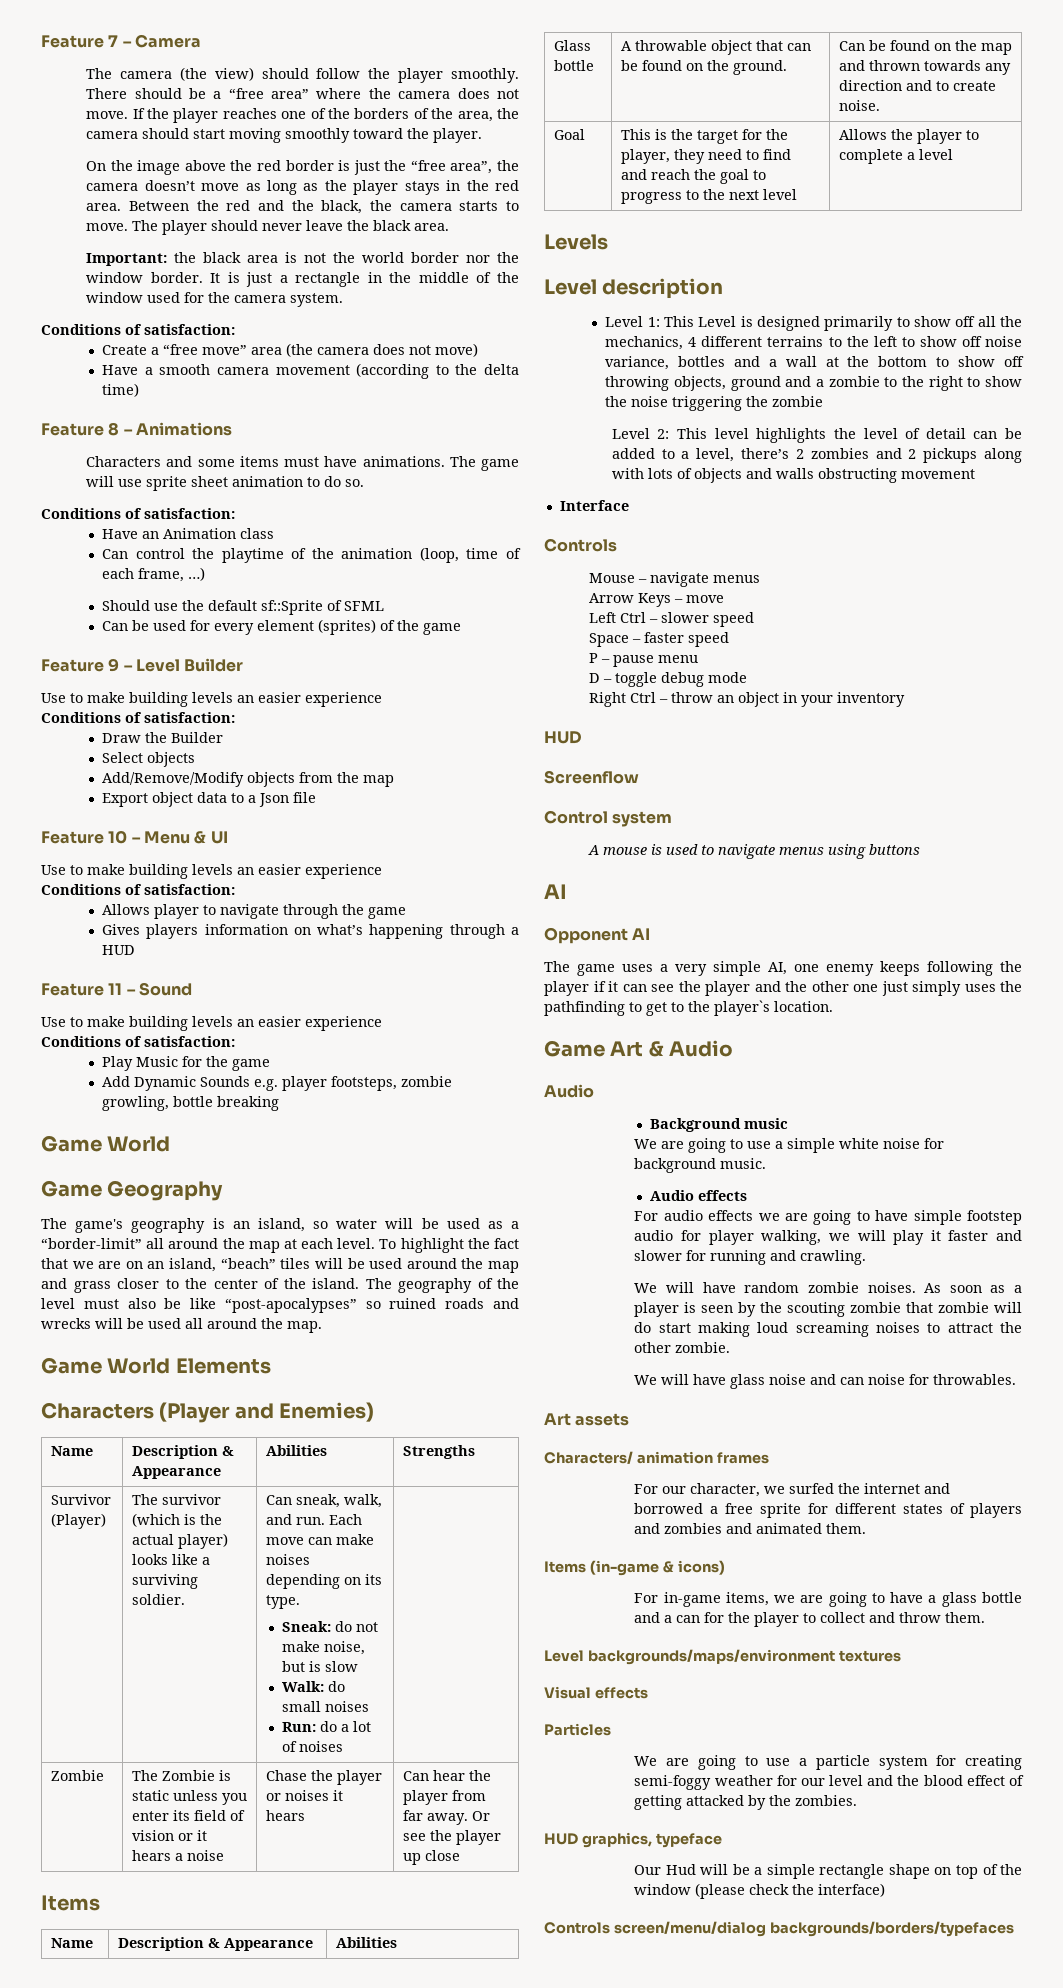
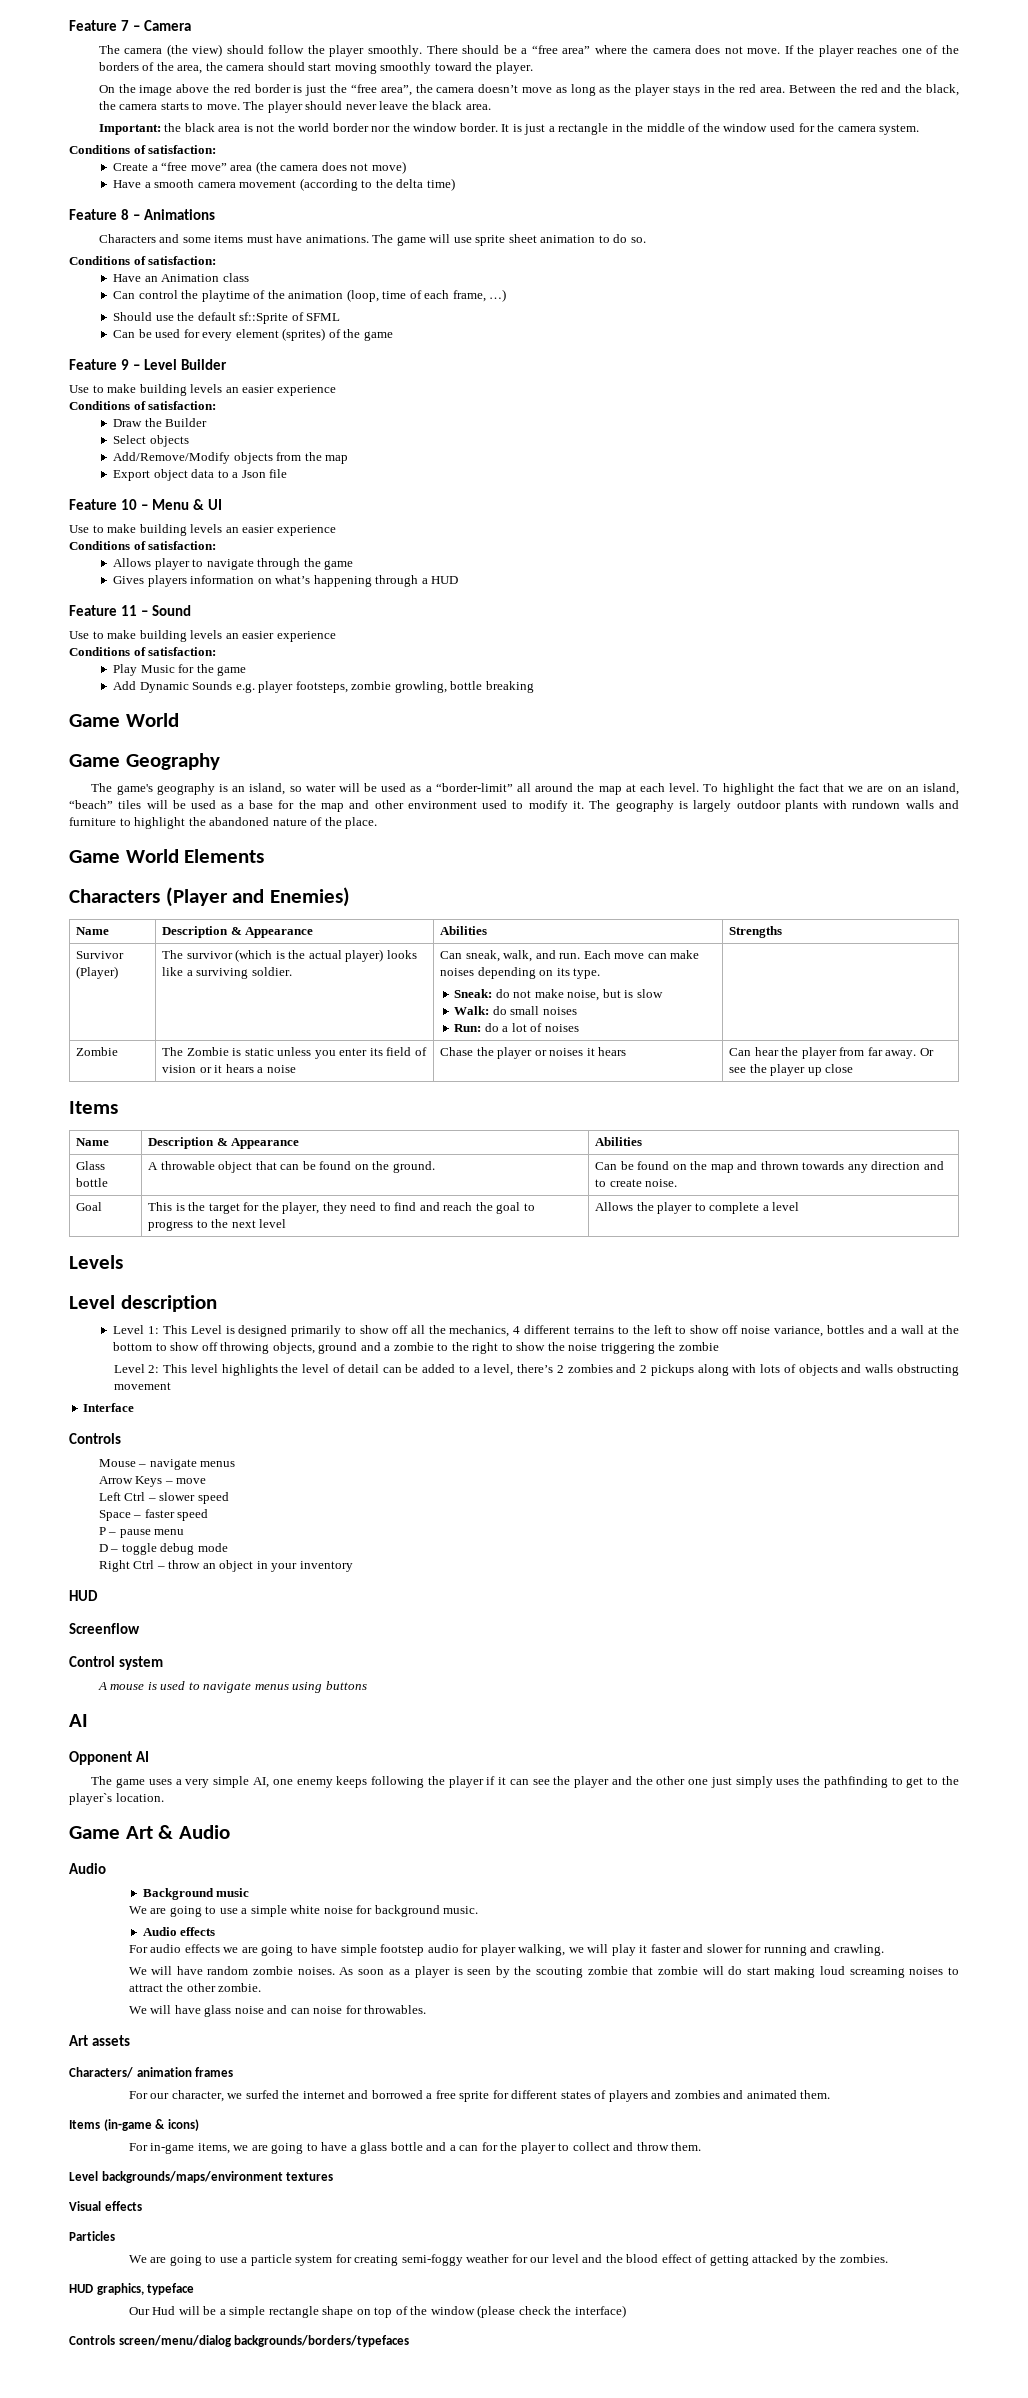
[406,1258,520,1273] [41,1278,519,1293] [41,1298,519,1313] [41,1318,322,1333] around the map and grass closer to the center of the island. The geography of the level must also be like “post-apocalypses” so ruined roads and wrecks will be used all around the map. -> [221,800,960,812] [69,817,378,829] as a base for the map and other environment used to modify it. The geography is largely outdoor plants with rundown walls and furniture to highlight the abandoned nature of the place.

